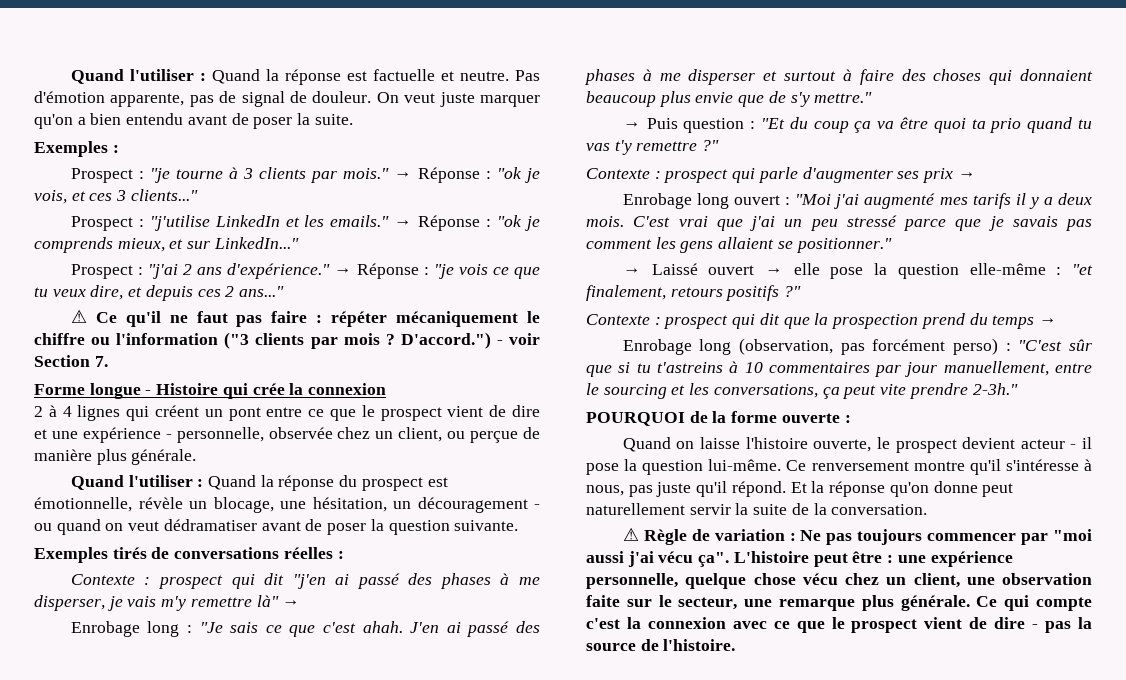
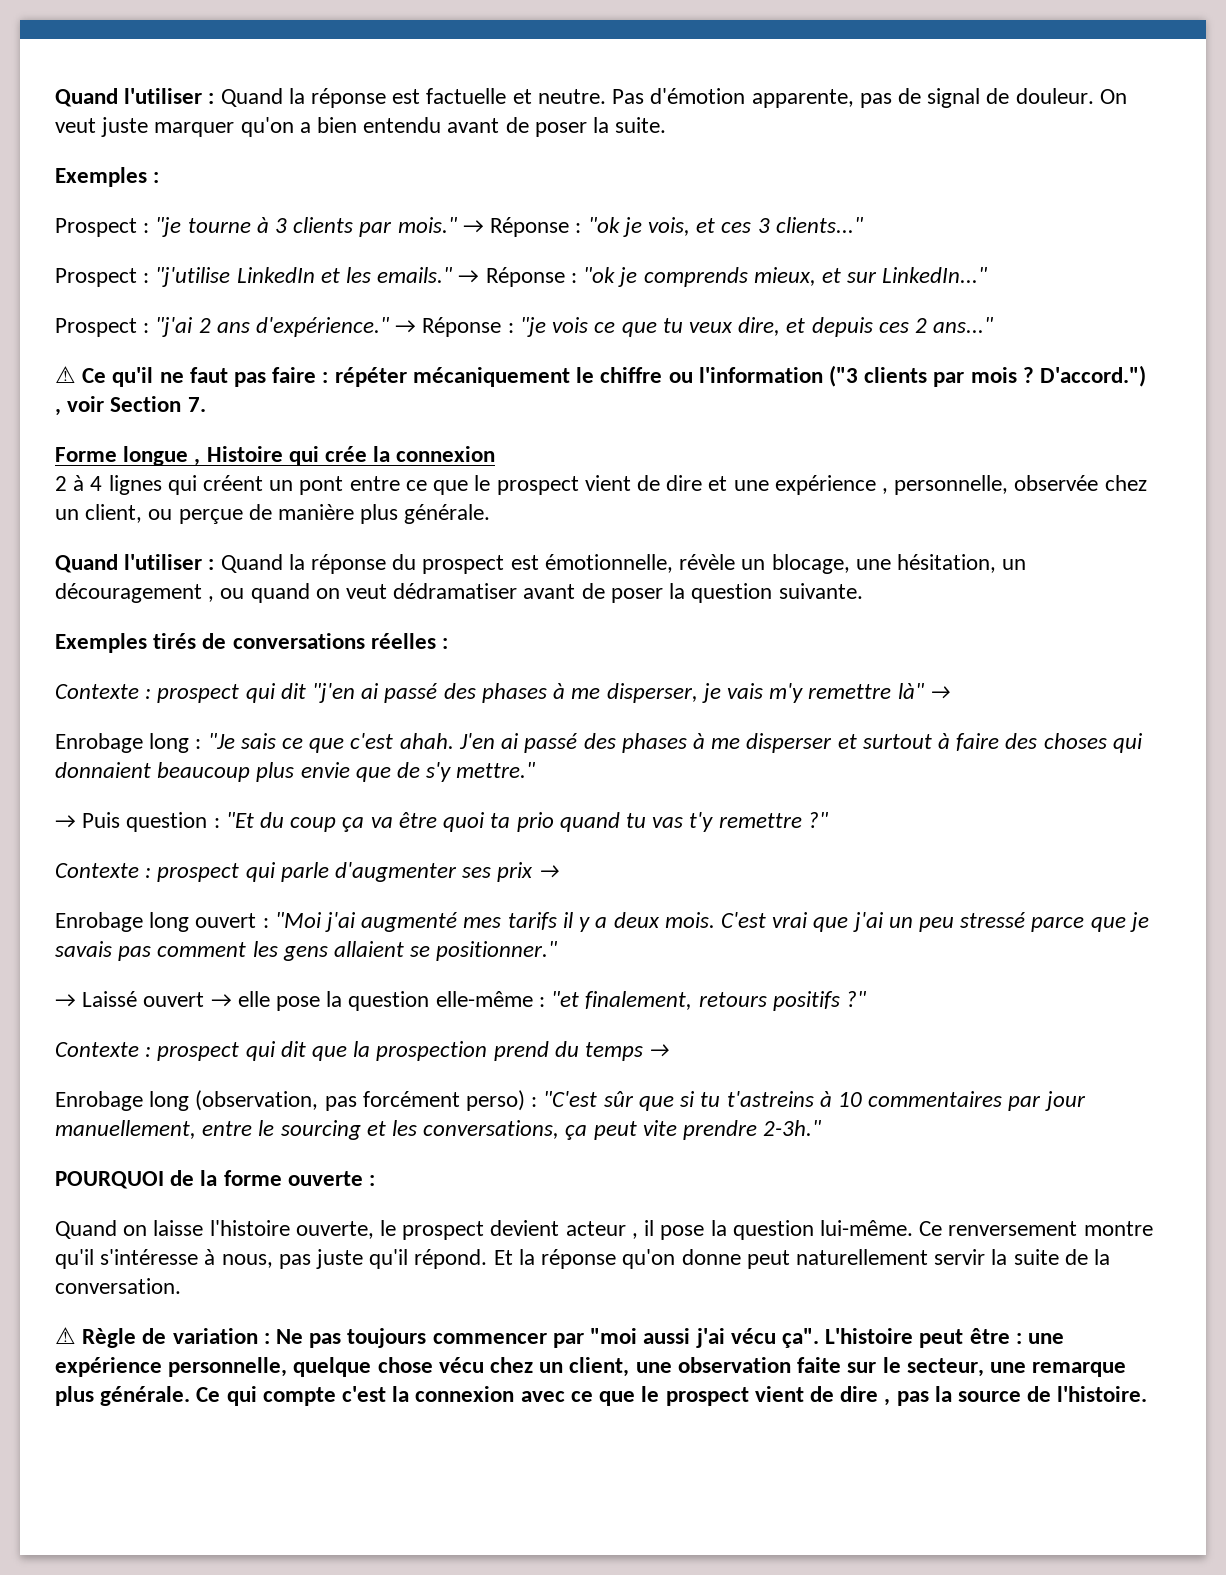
[496,340,503,345] - -> [55,409,61,416] ,
[145,390,152,395] - -> [194,459,201,466] ,
[165,434,172,439] - -> [881,488,888,494] ,
[534,504,540,509] - -> [208,596,215,602] ,
[1070,444,1077,449] - -> [631,1233,638,1239] ,
[1032,624,1039,629] - -> [884,1399,891,1406] ,

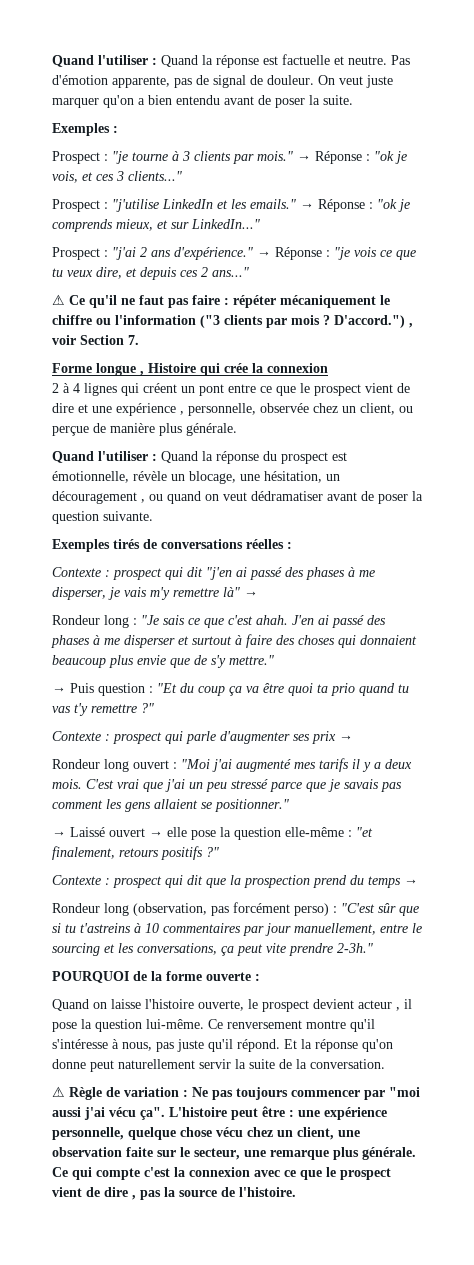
[55,733,143,753] Enrobage -> [52,615,100,625] Rondeur
[55,912,143,932] Enrobage -> [52,759,100,769] Rondeur
[55,1091,143,1111] Enrobage -> [52,903,100,913] Rondeur

